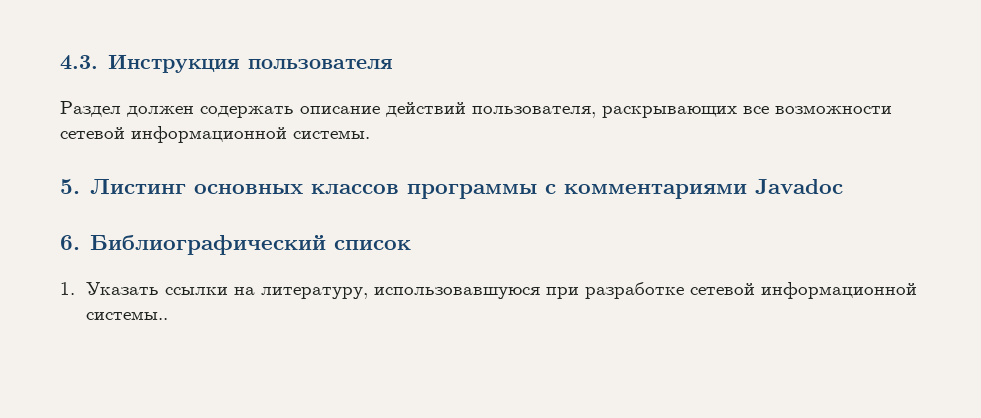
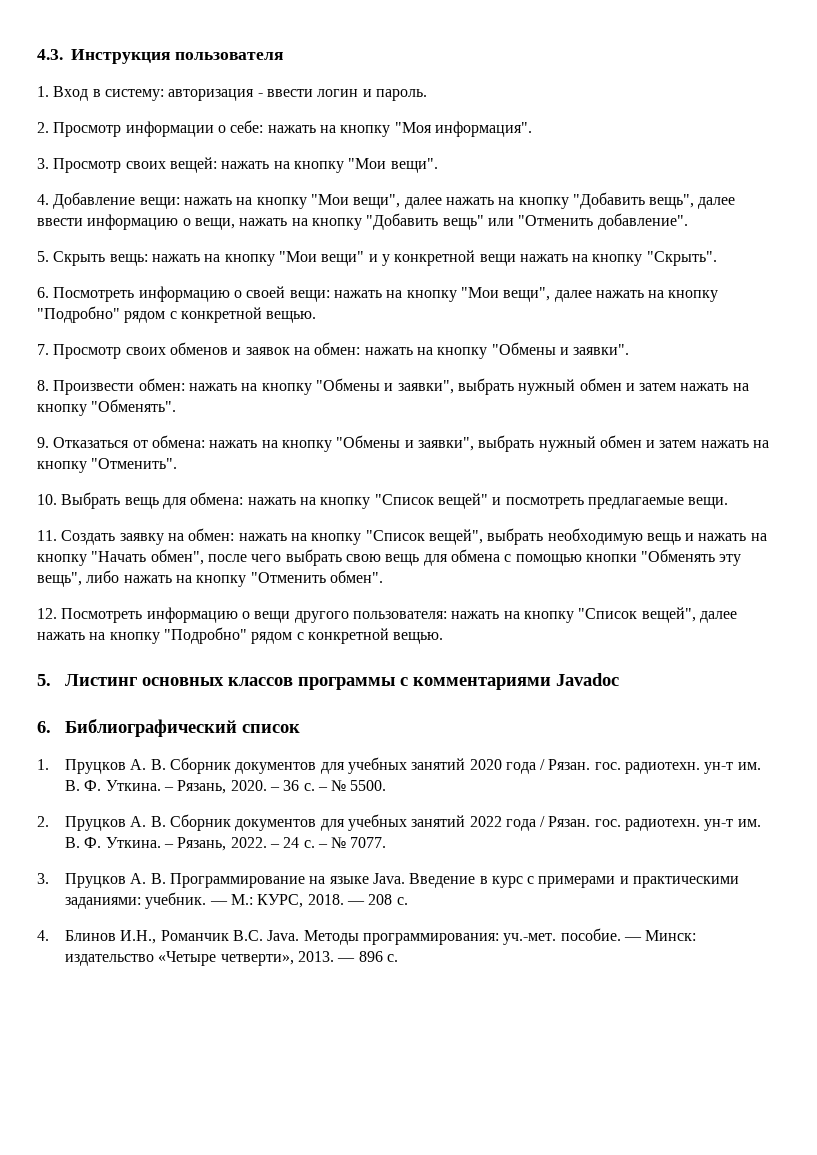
[60,101,892,118] [60,126,370,143] Раздел должен содержать описание действий пользователя, раскрывающих все возможности сетевой информационной системы. -> [37,86,427,101] [37,120,532,137] [37,157,438,173] [37,192,736,209] [37,213,688,230] [37,250,717,266] [37,286,719,302] [37,306,317,323] [37,342,630,359] [37,378,749,395] [37,399,177,416] [37,435,770,452] [37,458,178,473] [37,492,729,509] [37,528,767,545] [37,549,742,566] [37,570,383,587] [37,607,737,623] [37,627,444,644] 1. Вход в систему: авторизация - ввести логин и пароль. // 2. Просмотр информации о себе: нажать на кнопку "Моя информация". // 3. Просмотр своих вещей: нажать на кнопку "Мои вещи". // 4. Добавление вещи: нажать на кнопку "Мои вещи", далее нажать на кнопку "Добавить вещь", далее ввести информацию о вещи, нажать на кнопку "Добавить вещь" или "Отменить добавление". // 5. Скрыть вещь: нажать на кнопку "Мои вещи" и у конкретной вещи нажать на кнопку "Скрыть". // 6. Посмотреть информацию о своей вещи: нажать на кнопку "Мои вещи", далее нажать на кнопку "Подробно" рядом с конкретной вещью. // 7. Просмотр своих обменов и заявок на обмен: нажать на кнопку "Обмены и заявки". // 8. Произвести обмен: нажать на кнопку "Обмены и заявки", выбрать нужный обмен и затем нажать на кнопку "Обменять". // 9. Отказаться от обмена: нажать на кнопку "Обмены и заявки", выбрать нужный обмен и затем нажать на кнопку "Отменить". // 10. Выбрать вещь для обмена: нажать на кнопку "Список вещей" и посмотреть предлагаемые вещи. // 11. Создать заявку на обмен: нажать на кнопку "Список вещей", выбрать необходимую вещь и нажать на кнопку "Начать обмен", после чего выбрать свою вещь для обмена с помощью кнопки "Обменять эту вещь", либо нажать на кнопку "Отменить обмен". // 12. Посмотреть информацию о вещи другого пользователя: нажать на кнопку "Список вещей", далее нажать на кнопку "Подробно" рядом с конкретной вещью.
[86,282,918,299] [86,311,169,320] Указать ссылки на литературу, использовавшуюся при разработке сетевой информационной системы.. -> [64,757,761,774] [64,780,387,794] [37,814,761,831] [64,837,387,851] [37,873,740,888] [64,892,408,909] [37,928,697,945] [64,951,398,966] Пруцков А. В. Сборник документов для учебных занятий 2020 года / Рязан. гос. радиотехн. ун-т им. В. Ф. Уткина. – Рязань, 2020. – 36 с. – № 5500. // 2. Пруцков А. В. Сборник документов для учебных занятий 2022 года / Рязан. гос. радиотехн. ун-т им. В. Ф. Уткина. – Рязань, 2022. – 24 с. – № 7077. // 3. Пруцков А. В. Программирование на языке Java. Введение в курс с примерами и практическими заданиями: учебник. — М.: КУРС, 2018. — 208 с. // 4. Блинов И.Н., Романчик В.С. Java. Методы программирования: уч.-мет. пособие. — Минск: издательство «Четыре четверти», 2013. — 896 с.

